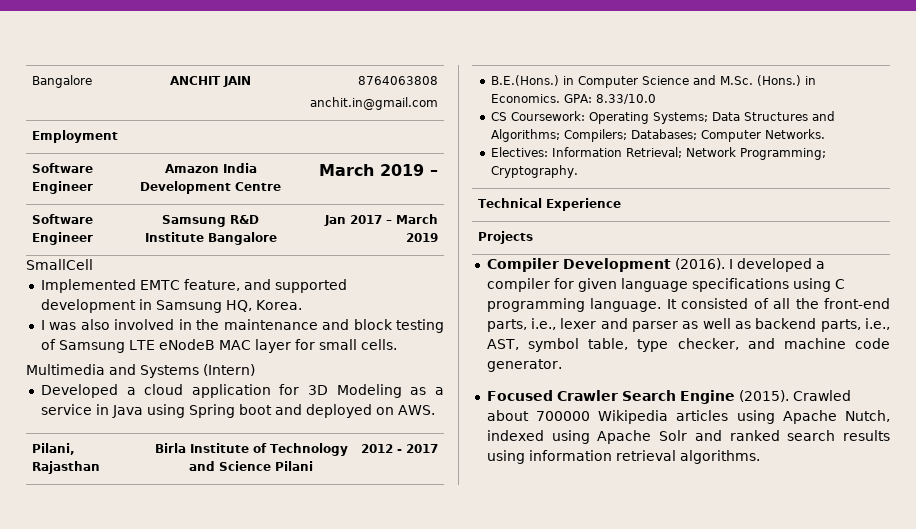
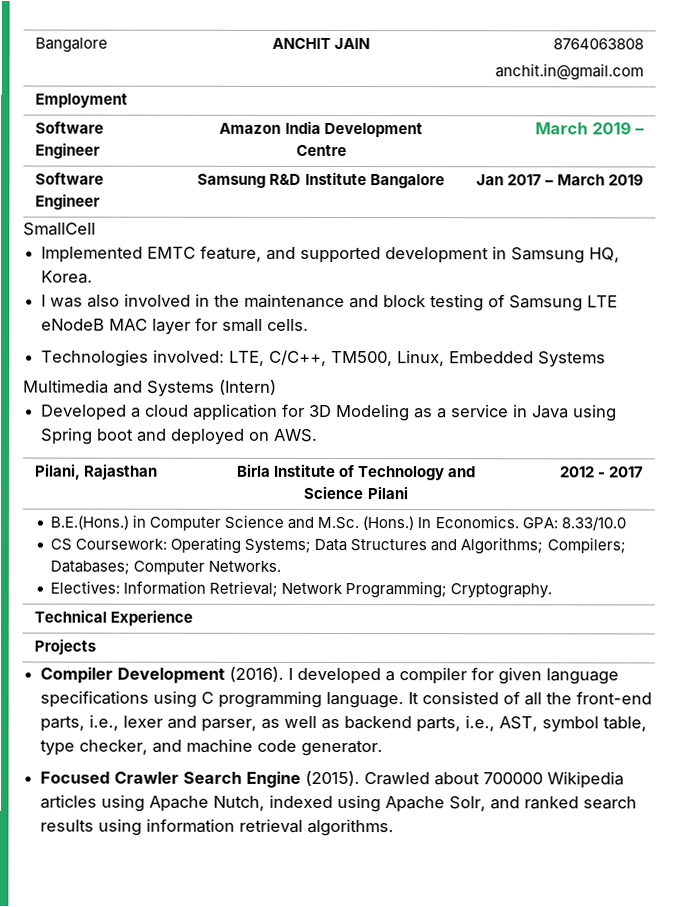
(397, 344) none -> [41,349,607,368] // Technologies involved: LTE, C/C++, TM500, Linux, Embedded Systems
[805,76,817,85] in -> [417,517,432,529] In
[632,321,679,332] parser -> [201,718,258,732] parser,
[659,430,688,441] Solr -> [449,796,487,812] Solr,

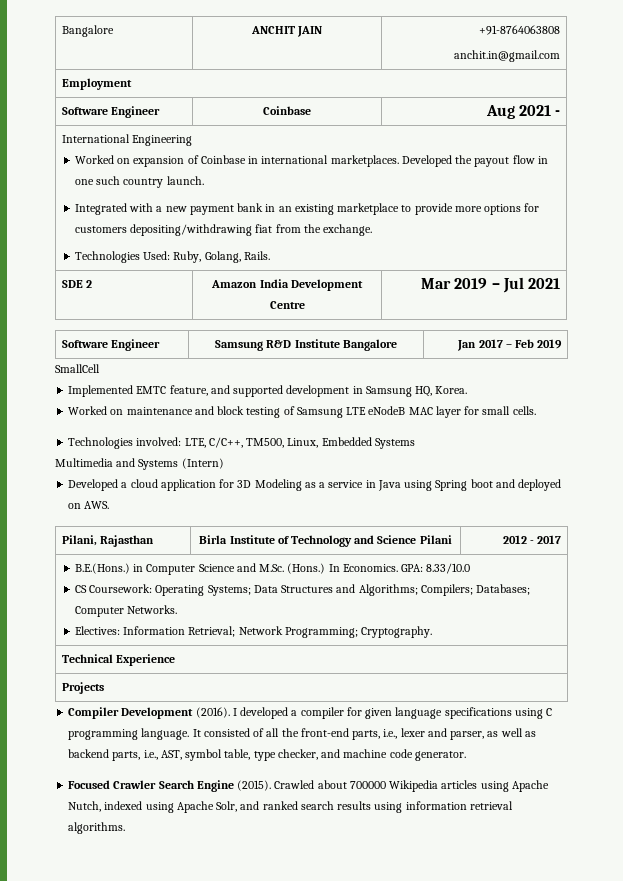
[553,38,645,50] 8764063808 -> [479,25,561,35] +91-8764063808
(100, 150) none -> [263,106,311,115] [485,105,561,119] [61,134,192,146] [74,155,548,167] [74,176,204,188] [74,203,540,215] [74,224,373,236] [74,251,270,263] [61,280,92,288] | Coinbase | Aug 2021 - // International Engineering // Worked on expansion of Coinbase in international marketplaces. Developed the payout flow in one such country launch. // Integrated with a new payment bank in an existing marketplace to provide more options for customers depositing/withdrawing fiat from the exchange. // Technologies Used: Ruby, Golang, Rails. // SDE 2
[535,122,589,135] March -> [421,278,452,289] Mar
(646, 131) none -> [503,277,561,293] Jul 2021
[557,174,606,186] March -> [515,339,535,348] Feb
[41,293,241,308] I was also involved in the -> [68,406,124,415] Worked on

